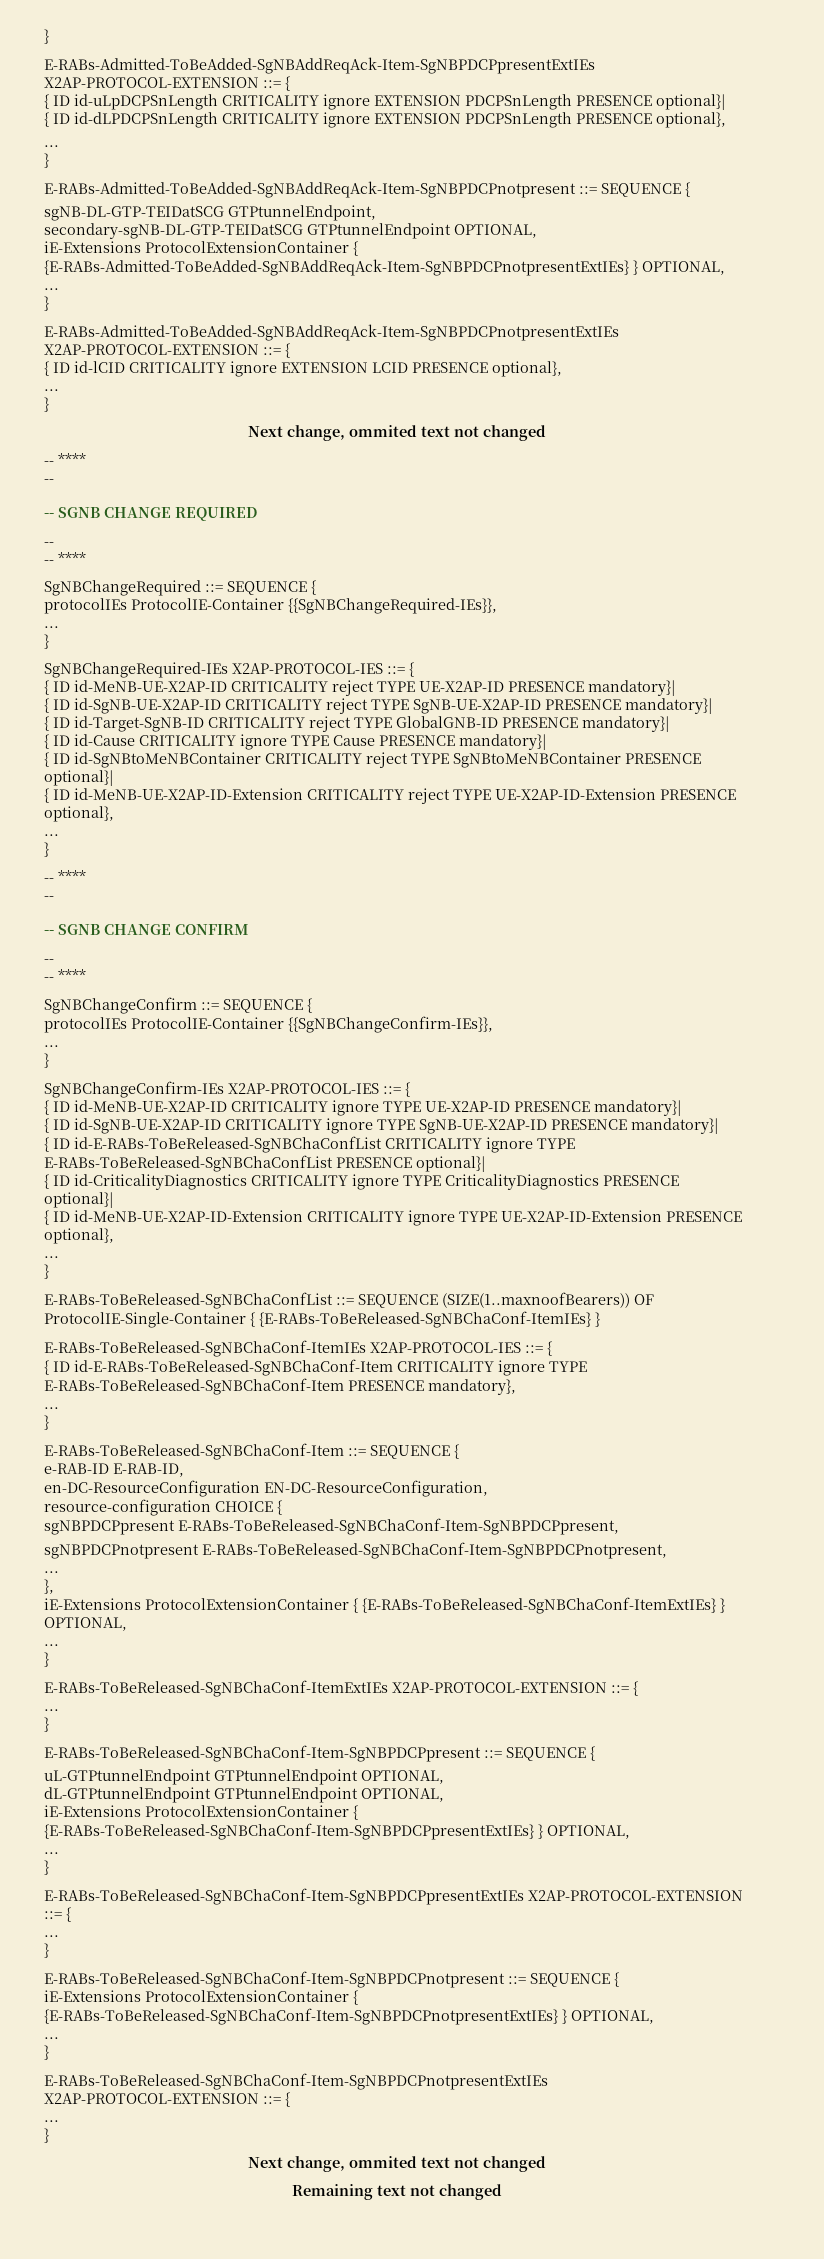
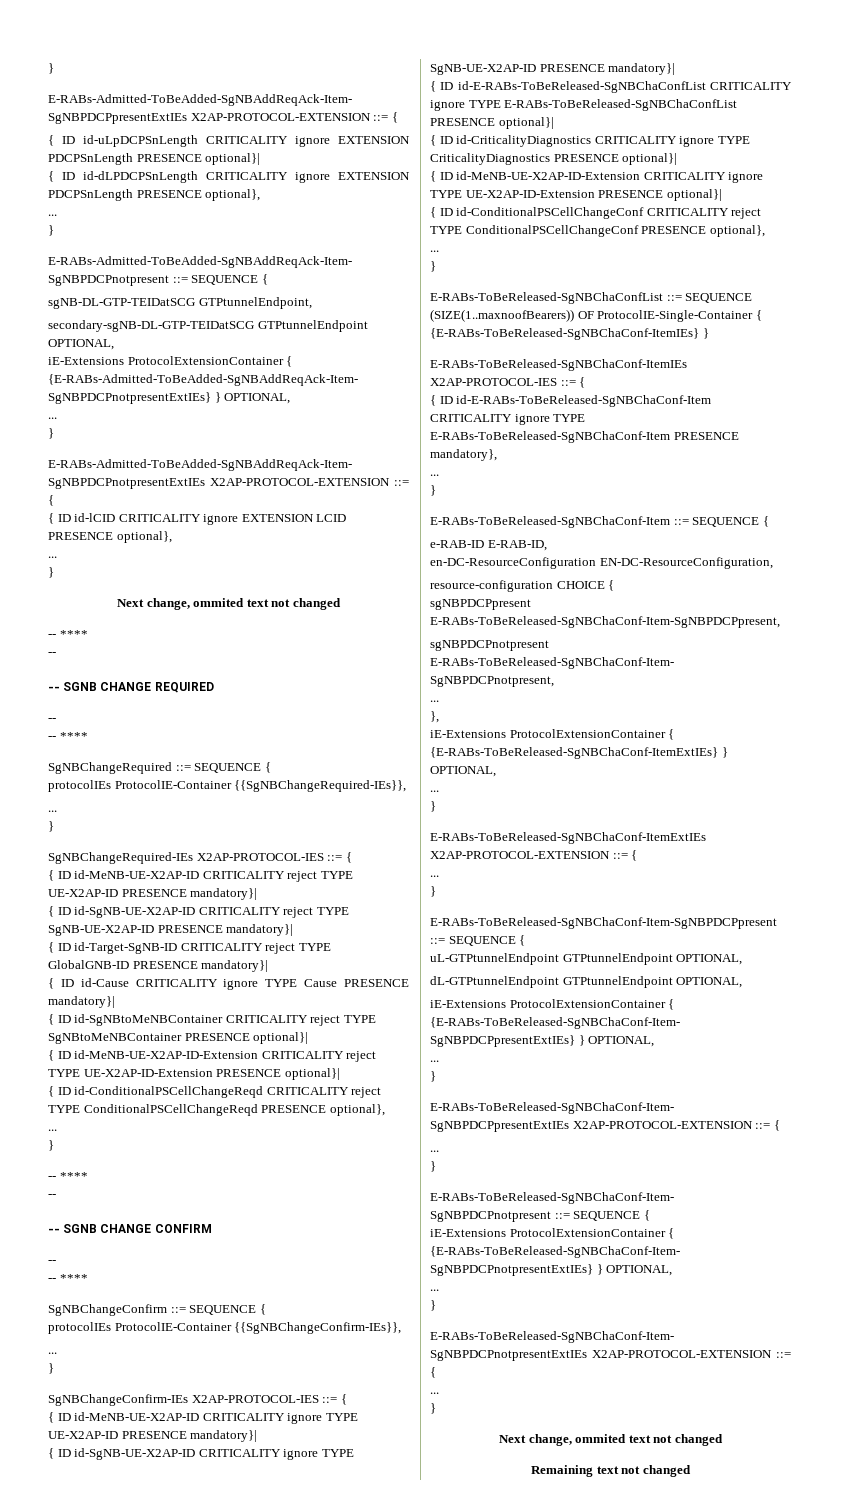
(736, 794) none -> [284,1068,340,1080] [48,1086,382,1098] [48,1104,327,1116] optional}| // { ID id-ConditionalPSCellChangeReqd CRITICALITY reject TYPE ConditionalPSCellChangeReqd PRESENCE
(742, 1216) none -> [666,189,722,201] [430,207,762,219] [430,225,707,237] optional}| // { ID id-ConditionalPSCellChangeConf CRITICALITY reject TYPE ConditionalPSCellChangeConf PRESENCE

